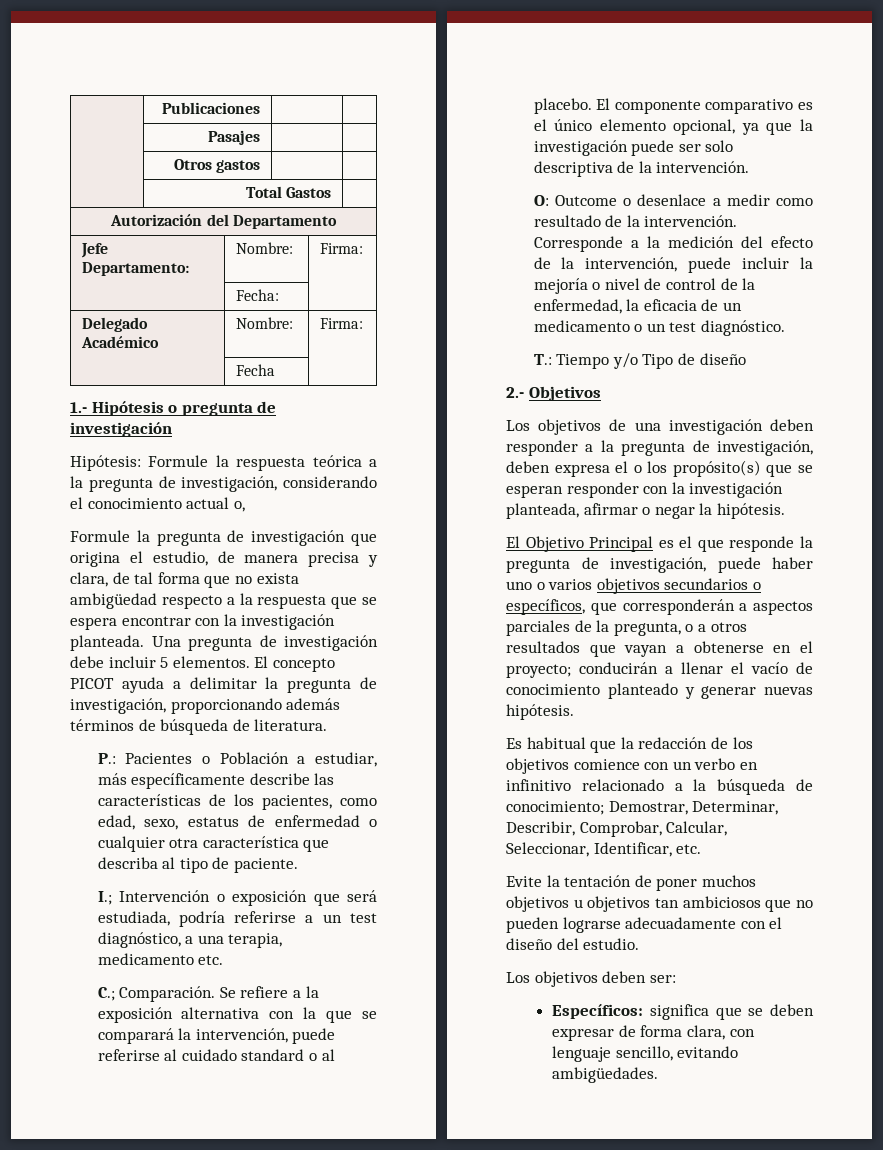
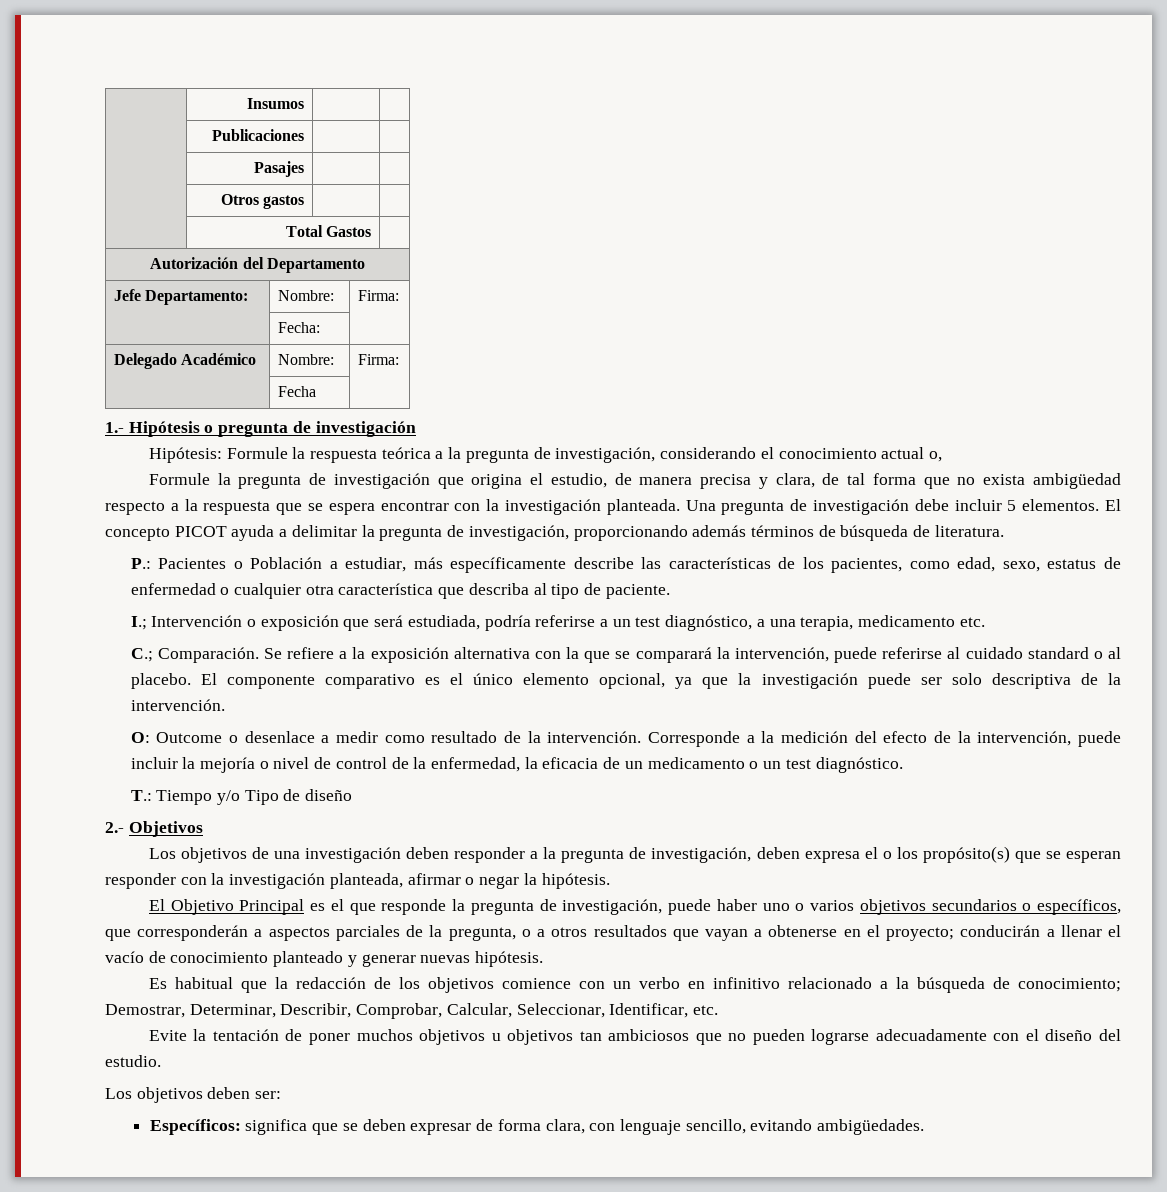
(162, 108) none -> [246,98,304,109] | Insumos | | //

